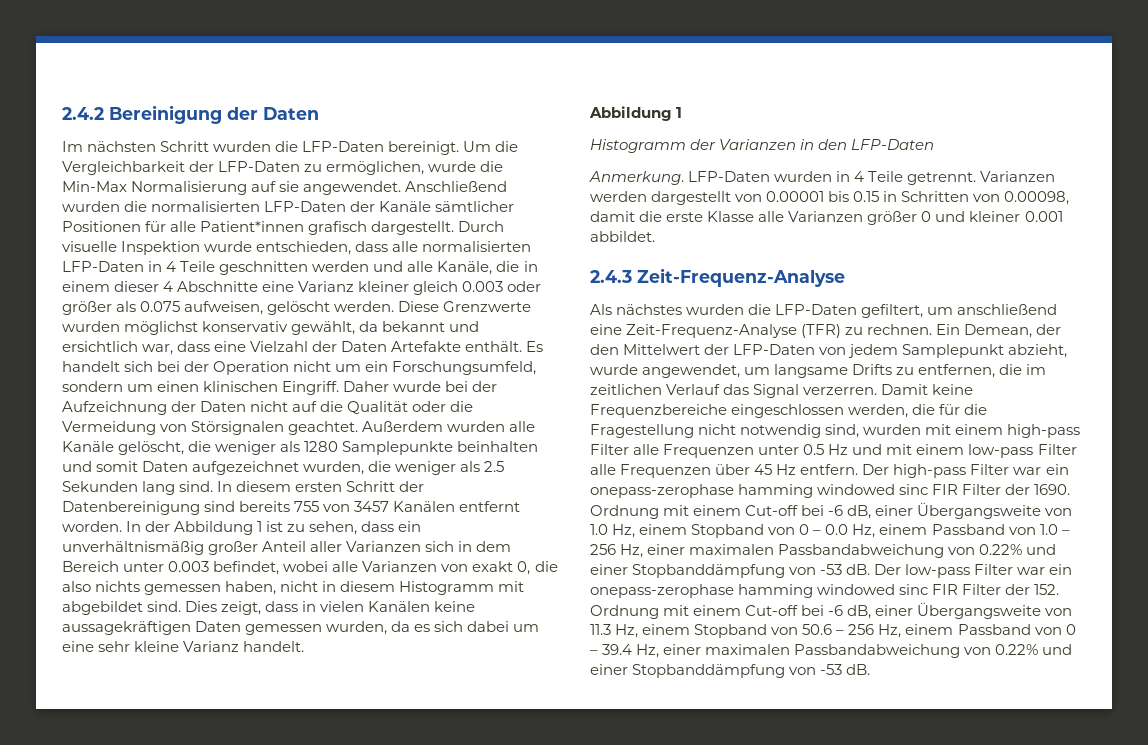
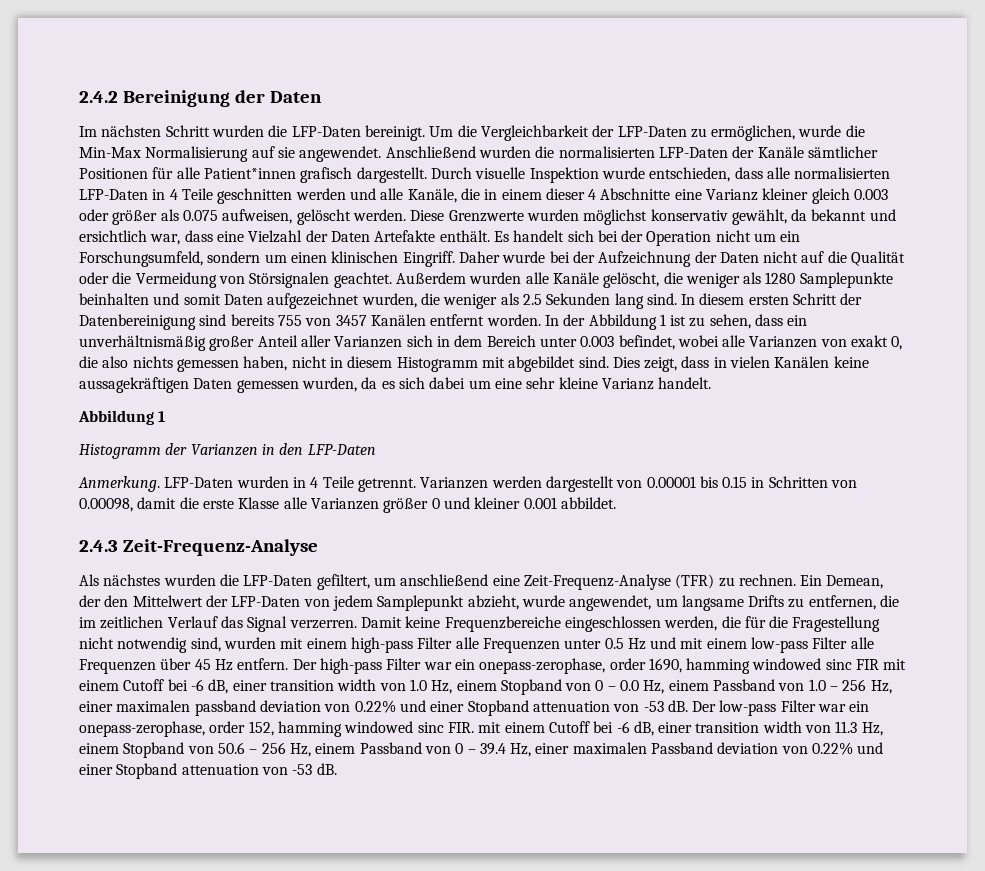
[590,484,1071,498] [590,502,1042,519] onepass-zerophase hamming windowed sinc FIR Filter der 1690. Ordnung mit einem Cut-off bei -6 dB, einer Übergangsweite -> [479,658,907,674] [79,679,377,694] onepass-zerophase, order 1690, hamming windowed sinc FIR mit einem Cutoff bei -6 dB, einer transition width
[778,544,1057,558] [590,564,786,578] Passbandabweichung von 0.22% und einer Stopbanddämpfung -> [194,700,610,716] passband deviation von 0.22% und einer Stopband attenuation
[590,584,1060,598] [590,602,1042,619] onepass-zerophase hamming windowed sinc FIR Filter der 152. Ordnung mit einem Cut-off bei -6 dB, einer Übergangsweite -> [79,721,802,737] onepass-zerophase, order 152, hamming windowed sinc FIR. mit einem Cutoff bei -6 dB, einer transition width
[794,644,1073,658] [590,664,786,678] Passbandabweichung von 0.22% und einer Stopbanddämpfung -> [651,742,884,755] [79,763,259,779] Passband deviation von 0.22% und einer Stopband attenuation

